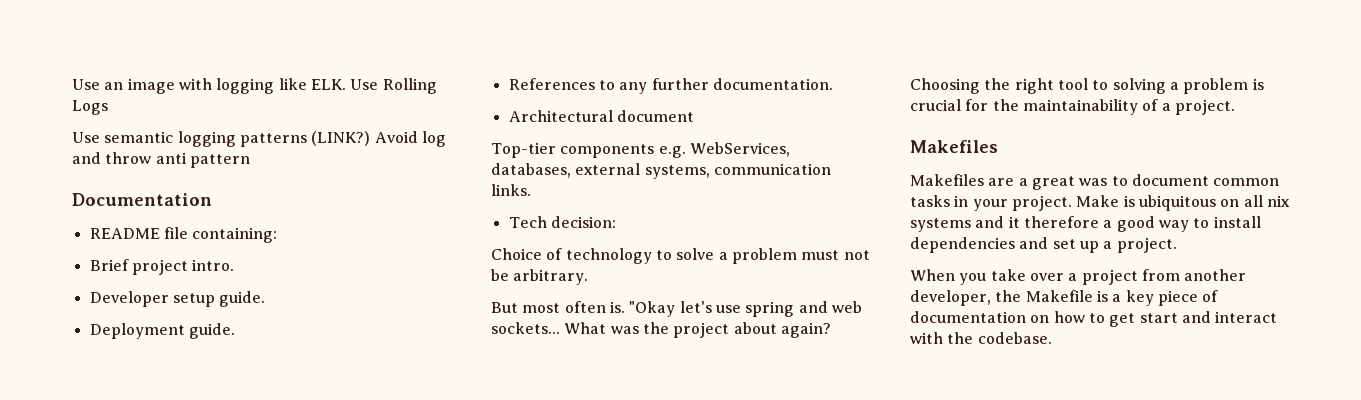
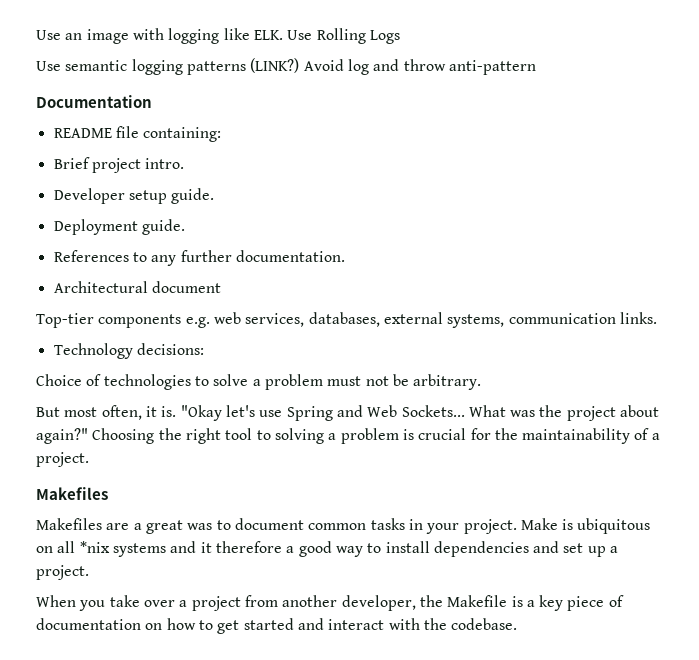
[155,152,250,168] anti pattern -> [448,60,536,75] anti-pattern
[689,142,790,157] WebServices, -> [213,312,305,327] web services,
[508,216,616,228] Tech decision: -> [53,343,204,359] Technology decisions:
[565,248,652,264] technology -> [103,374,191,390] technologies
[564,301,606,313] often -> [101,405,157,420] often, it
[745,301,862,317] [491,322,560,334] spring and web sockets... -> [286,405,465,421] Spring and Web Sockets...
[780,322,831,338] again? -> [36,428,88,444] again?"
[1266,195,1290,207] nix -> [79,541,110,553] *nix
[1139,313,1178,323] start -> [243,618,294,630] started

